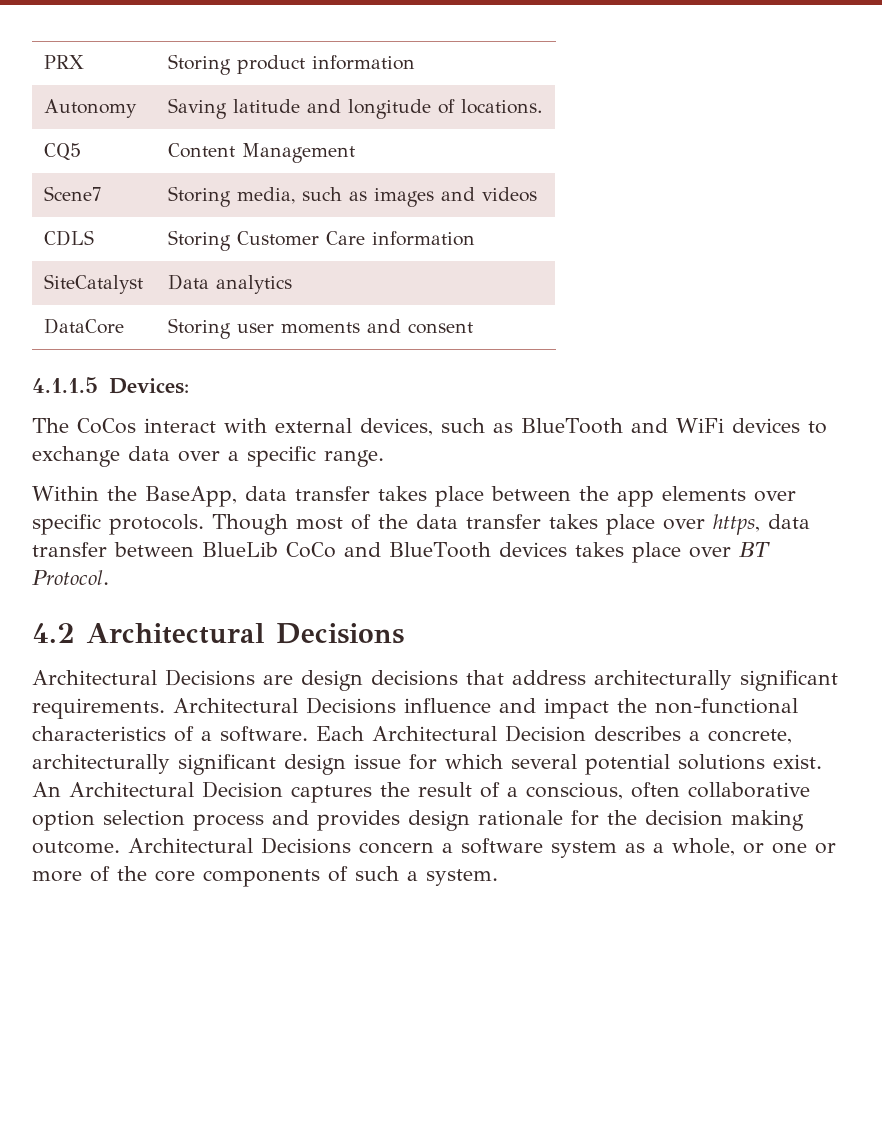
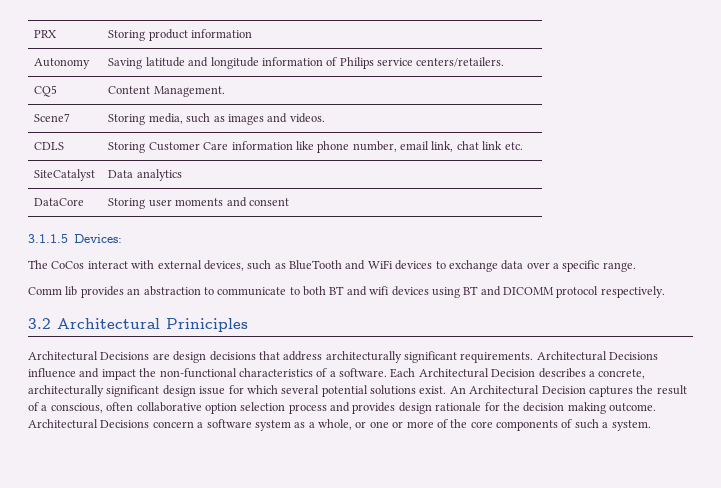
[438,99,544,114] of locations. -> [261,57,505,69] information of Philips service centers/retailers.
[242,143,356,163] Management -> [153,86,225,97] Management.
[482,187,538,202] videos -> [289,113,325,123] videos.
(476, 238) none -> [295,141,523,153] like phone number, email link, chat link etc.
[32,377,98,393] 4.1.1.5 -> [28,234,68,243] 3.1.1.5
[32,486,796,507] [32,514,810,535] [32,542,770,563] [32,570,109,585] [32,623,404,644] Within the BaseApp, data transfer takes place between the app elements over specific protocols. Though most of the data transfer takes place over https, data transfer between BlueLib CoCo and BlueTooth devices takes place over BT Protocol. // 4.2 Architectural Decisions -> [28,286,665,298] [28,318,249,332] Comm lib provides an abstraction to communicate to both BT and wifi devices using BT and DICOMM protocol respectively. // 3.2 Architectural Priniciples

